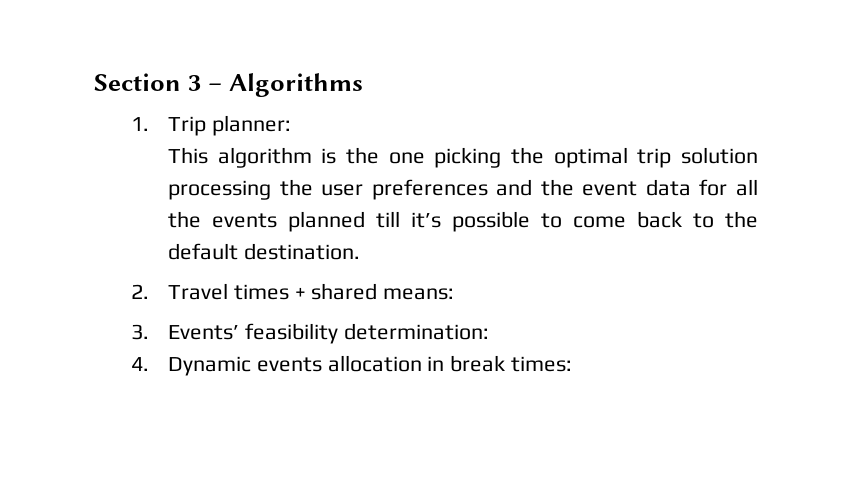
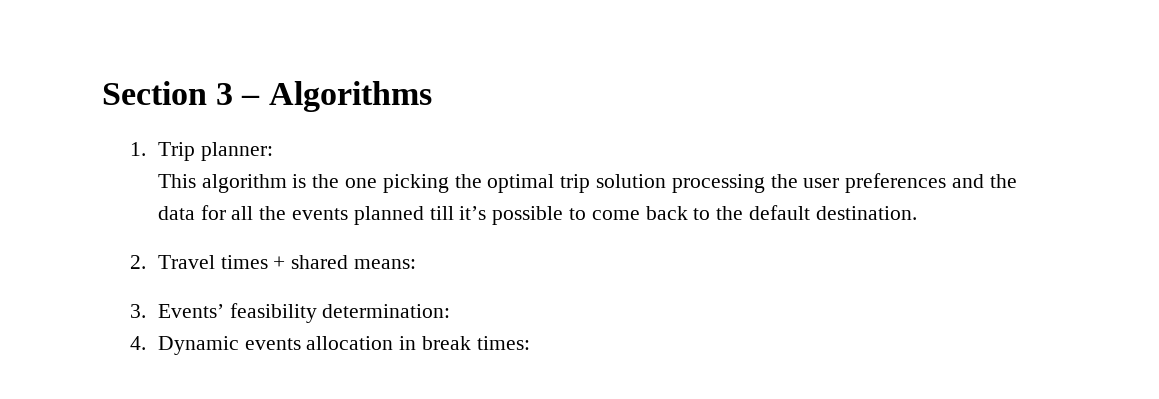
[582,181,638,196] event -> (1017, 181) none

